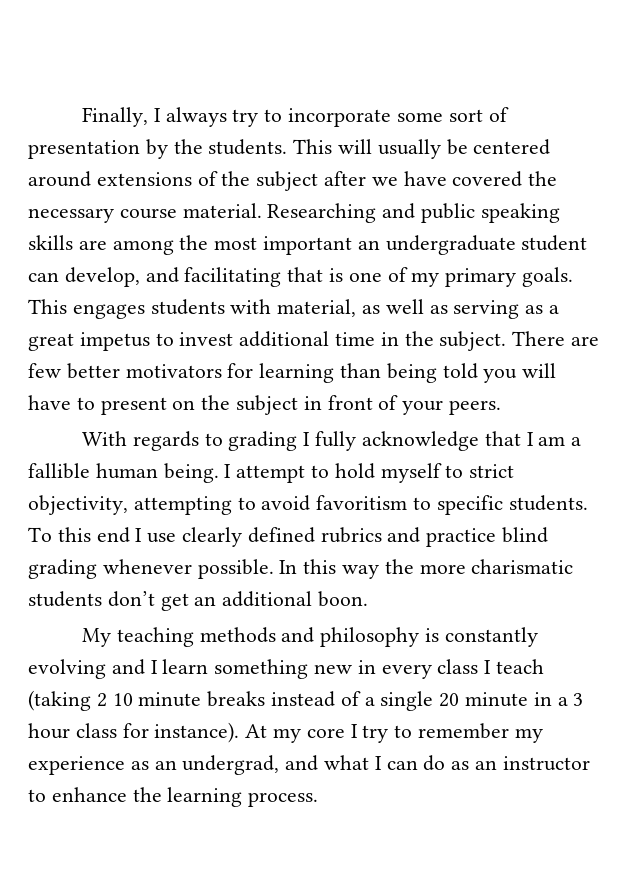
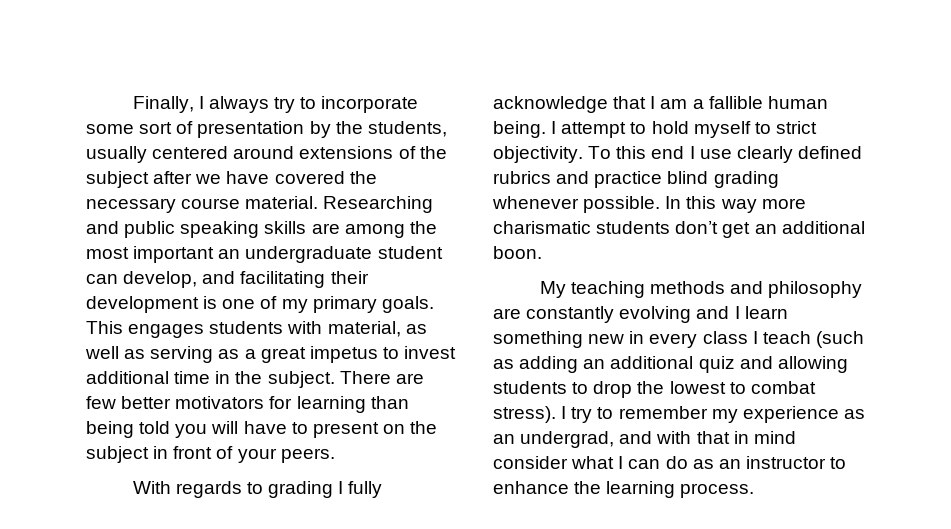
[208,139,468,159] students. This will usually be -> [367,121,447,137] [86,146,147,163] students, usually
[287,267,324,282] that -> [330,271,369,284] [86,296,199,313] their development
[28,495,588,515] objectivity, attempting to avoid favoritism to specific students. -> [493,146,583,163] objectivity.
[384,559,414,574] the -> (757, 206) none
[425,628,440,642] is -> [493,308,521,319] are
[28,690,584,711] [28,722,345,743] (taking 2 10 minute breaks instead of a single 20 minute in a 3 hour class for instance). At my core -> [815,331,864,348] [493,356,848,373] [493,381,816,398] [493,406,556,423] (such as adding an additional quiz and allowing students to drop the lowest to combat stress).
(319, 763) none -> [656,431,796,444] [493,456,568,469] with that in mind consider

